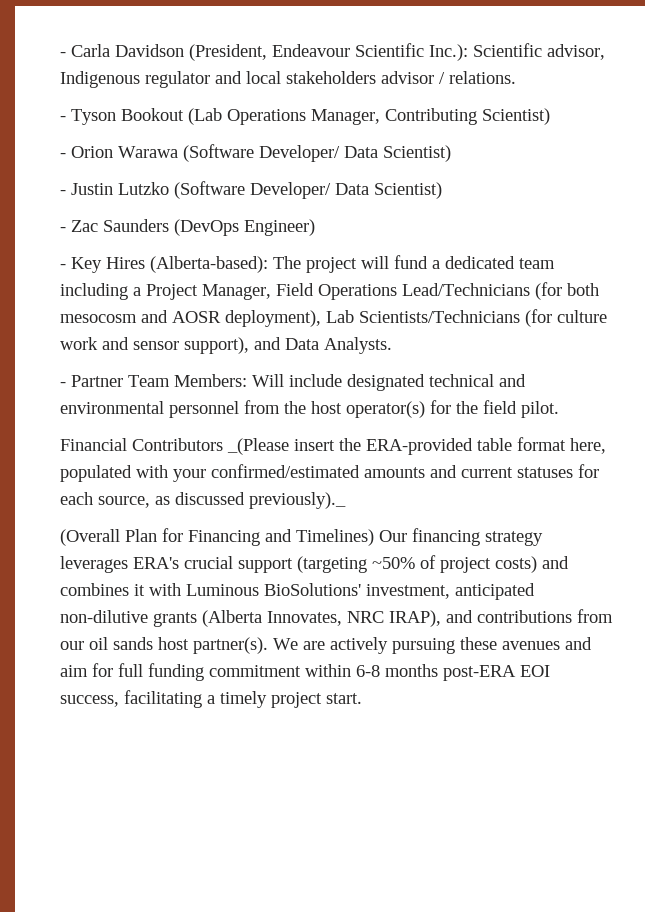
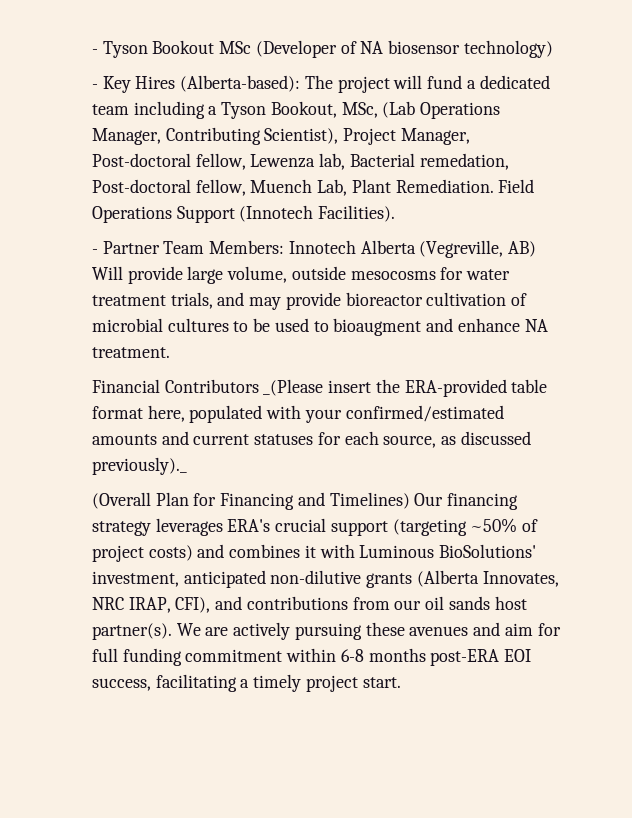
[60,43,605,61] [60,71,516,88] [60,108,550,125] [60,144,451,162] [60,181,442,199] [60,219,315,236] - Carla Davidson (President, Endeavour Scientific Inc.): Scientific advisor, Indigenous regulator and local stakeholders advisor / relations. // - Tyson Bookout (Lab Operations Manager, Contributing Scientist) // - Orion Warawa (Software Developer/ Data Scientist) // - Justin Lutzko (Software Developer/ Data Scientist) // - Zac Saunders (DevOps Engineer) -> [92,40,553,58] - Tyson Bookout MSc (Developer of NA biosensor technology)
[146,282,599,300] [60,309,607,327] [60,337,392,354] [60,374,526,391] [60,400,559,418] Project Manager, Field Operations Lead/Technicians (for both mesocosm and AOSR deployment), Lab Scientists/Technicians (for culture work and sensor support), and Data Analysts. // - Partner Team Members: Will include designated technical and environmental personnel from the host operator(s) for the field pilot. -> [221,101,501,119] [92,127,470,145] [92,153,509,170] [92,179,535,196] [92,205,396,223] [92,240,537,258] [92,266,511,284] [92,292,528,310] [92,318,548,336] [92,347,170,358] Tyson Bookout, MSc, (Lab Operations Manager, Contributing Scientist), Project Manager, Post-doctoral fellow, Lewenza lab, Bacterial remedation, Post-doctoral fellow, Muench Lab, Plant Remediation. Field Operations Support (Innotech Facilities). // - Partner Team Members: Innotech Alberta (Vegreville, AB) Will provide large volume, outside mesocosms for water treatment trials, and may provide bioreactor cultivation of microbial cultures to be used to bioaugment and enhance NA treatment.
[389,610,441,627] IRAP), -> [128,597,211,613] IRAP, CFI),

